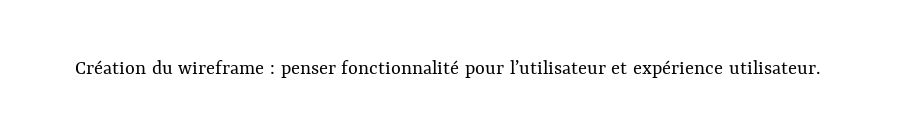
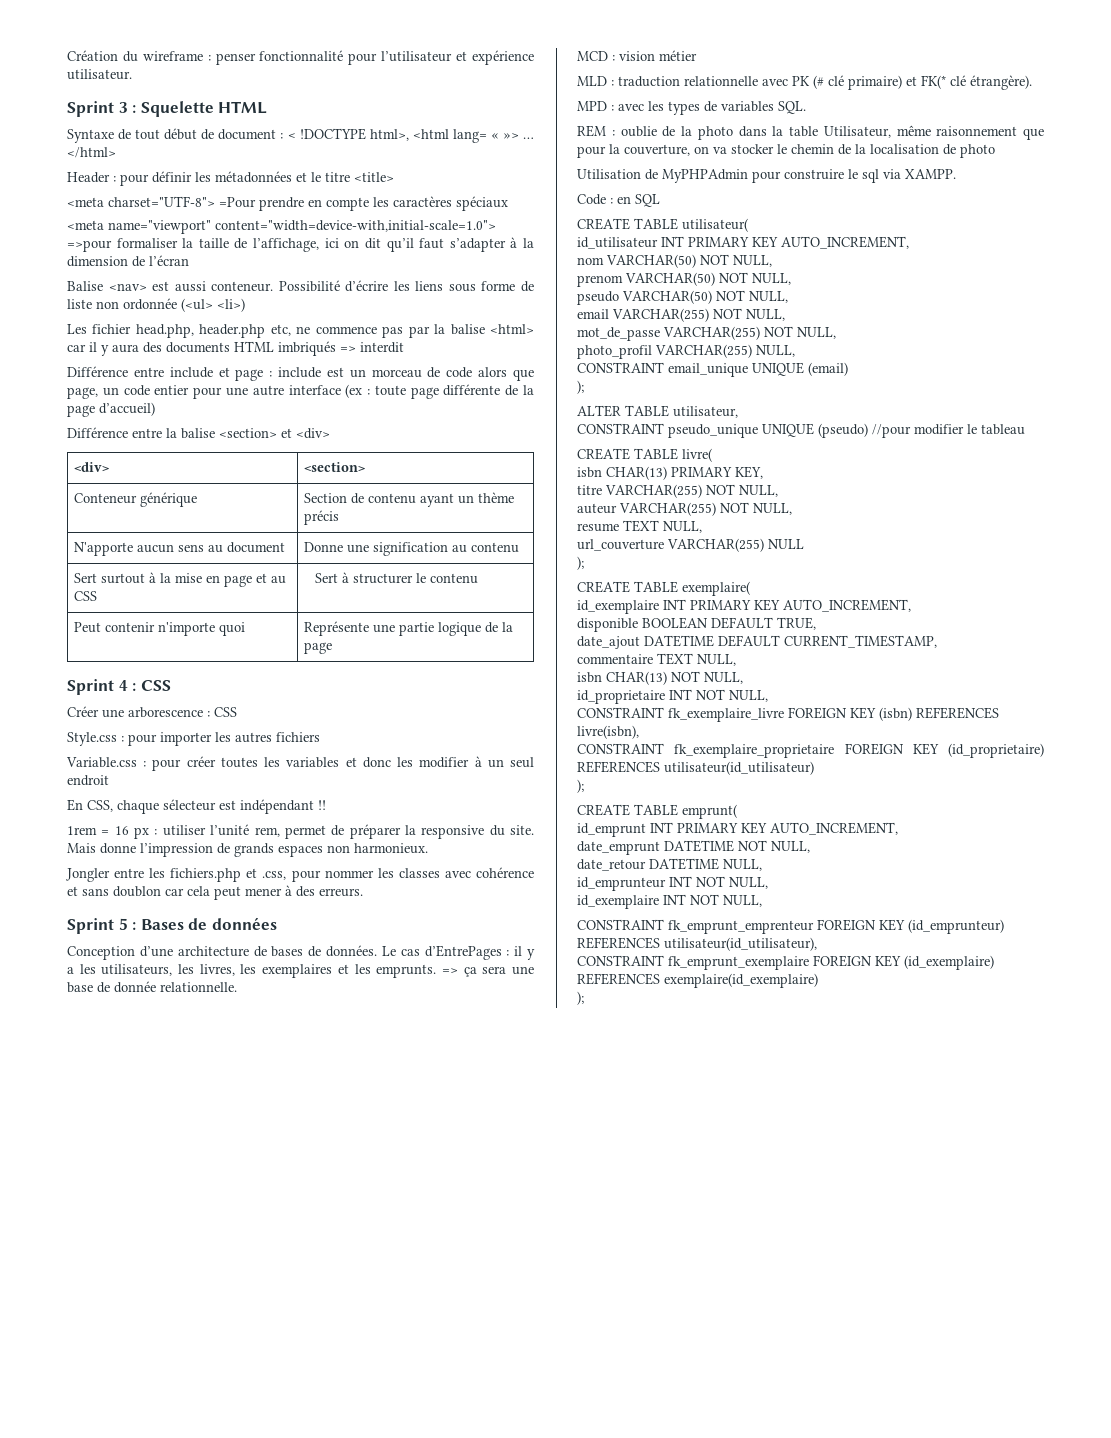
(820, 67) none -> [67,101,268,117] [67,128,534,143] [67,147,116,158] [67,171,394,186] [67,196,508,211] [67,220,496,234] [67,237,535,252] [67,255,189,267] [67,280,534,292] [67,298,245,312] [67,324,534,338] [67,341,404,356] [67,366,535,381] [67,384,534,399] [67,402,155,417] [67,427,330,439] [73,462,109,472] [303,462,365,472] [73,492,197,507] [303,492,514,507] [303,510,339,525] [73,542,285,556] [303,542,519,556] [73,572,286,587] [73,591,97,601] [314,572,478,584] [73,622,245,636] [303,621,513,636] [303,642,332,654] [67,679,171,695] [67,706,237,718] [67,732,320,746] [66,756,534,771] [67,775,109,786] [67,799,326,814] [67,824,534,839] [67,843,428,857] [66,867,534,882] [67,885,363,900] [67,917,277,934] [67,945,535,960] [67,964,534,978] [67,981,237,993] [577,50,697,61] [577,75,1032,90] [577,101,806,115] [577,125,1044,140] [577,144,995,158] [577,169,956,183] [577,194,660,207] [577,218,748,232] [577,236,909,249] [577,254,772,268] [577,272,791,287] [577,290,788,305] [577,308,785,322] [577,326,836,341] [577,344,795,359] [577,362,848,377] [577,380,584,394] [577,405,738,418] [577,423,1025,438] [577,448,712,462] [577,466,763,480] [577,484,778,498] [577,502,792,516] [577,520,702,533] [577,538,804,552] [577,556,584,570] [577,581,750,596] [577,599,911,614] [577,617,816,632] [577,635,937,649] [577,653,736,666] [577,671,743,685] [577,689,768,704] [577,707,999,722] [577,725,639,739] [577,743,1044,758] [577,761,814,775] [577,779,584,793] [577,804,737,819] [577,822,898,837] [577,840,810,855] [577,858,762,871] [577,876,768,891] [577,894,762,909] [577,919,1004,934] [577,937,817,951] [577,955,994,970] [577,973,818,988] [577,991,584,1005] // Sprint 3 : Squelette HTML // Syntaxe de tout début de document : < !DOCTYPE html>, <html lang= « »> … </html> // Header : pour définir les métadonnées et le titre <title> // <meta charset="UTF-8"> =Pour prendre en compte les caractères spéciaux // <meta name="viewport" content="width=device-with,initial-scale=1.0"> =>pour formaliser la taille de l’affichage, ici on dit qu’il faut s’adapter à la dimension de l’écran // Balise <nav> est aussi conteneur. Possibilité d’écrire les liens sous forme de liste non ordonnée (<ul> <li>) // Les fichier head.php, header.php etc, ne commence pas par la balise <html> car il y aura des documents HTML imbriqués => interdit // Différence entre include et page : include est un morceau de code alors que page, un code entier pour une autre interface (ex : toute page différente de la page d’accueil) // Différence entre la balise <section> et <div> // <div> | <section> // Conteneur générique | Section de contenu ayant un thème précis // N'apporte aucun sens au document | Donne une signification au contenu // Sert surtout à la mise en page et au CSS | Sert à structurer le contenu // Peut contenir n'importe quoi | Représente une partie logique de la page // Sprint 4 : CSS // Créer une arborescence : CSS // Style.css : pour importer les autres fichiers // Variable.css : pour créer toutes les variables et donc les modifier à un seul endroit // En CSS, chaque sélecteur est indépendant !! // 1rem = 16 px : utiliser l’unité rem, permet de préparer la responsive du site. Mais donne l’impression de grands espaces non harmonieux. // Jongler entre les fichiers.php et .css, pour nommer les classes avec cohérence et sans doublon car cela peut mener à des erreurs. // Sprint 5 : Bases de données // Conception d’une architecture de bases de données. Le cas d’EntrePages : il y a les utilisateurs, les livres, les exemplaires et les emprunts. => ça sera une base de donnée relationnelle. // MCD : vision métier // MLD : traduction relationnelle avec PK (# clé primaire) et FK(* clé étrangère). // MPD : avec les types de variables SQL. // REM : oublie de la photo dans la table Utilisateur, même raisonnement que pour la couverture, on va stocker le chemin de la localisation de photo // Utilisation de MyPHPAdmin pour construire le sql via XAMPP. // Code : en SQL // CREATE TABLE utilisateur( // id_utilisateur INT PRIMARY KEY AUTO_INCREMENT, // nom VARCHAR(50) NOT NULL, // prenom VARCHAR(50) NOT NULL, // pseudo VARCHAR(50) NOT NULL, // email VARCHAR(255) NOT NULL, // mot_de_passe VARCHAR(255) NOT NULL, // photo_profil VARCHAR(255) NULL, // CONSTRAINT email_unique UNIQUE (email) // ); // ALTER TABLE utilisateur, // CONSTRAINT pseudo_unique UNIQUE (pseudo) //pour modifier le tableau // CREATE TABLE livre( // isbn CHAR(13) PRIMARY KEY, // titre VARCHAR(255) NOT NULL, // auteur VARCHAR(255) NOT NULL, // resume TEXT NULL, // url_couverture VARCHAR(255) NULL // ); // CREATE TABLE exemplaire( // id_exemplaire INT PRIMARY KEY AUTO_INCREMENT, // disponible BOOLEAN DEFAULT TRUE, // date_ajout DATETIME DEFAULT CURRENT_TIMESTAMP, // commentaire TEXT NULL, // isbn CHAR(13) NOT NULL, // id_proprietaire INT NOT NULL, // CONSTRAINT fk_exemplaire_livre FOREIGN KEY (isbn) REFERENCES livre(isbn), // CONSTRAINT fk_exemplaire_proprietaire FOREIGN KEY (id_proprietaire) REFERENCES utilisateur(id_utilisateur) // ); // CREATE TABLE emprunt( // id_emprunt INT PRIMARY KEY AUTO_INCREMENT, // date_emprunt DATETIME NOT NULL, // date_retour DATETIME NULL, // id_emprunteur INT NOT NULL, // id_exemplaire INT NOT NULL, // CONSTRAINT fk_emprunt_emprenteur FOREIGN KEY (id_emprunteur) REFERENCES utilisateur(id_utilisateur), // CONSTRAINT fk_emprunt_exemplaire FOREIGN KEY (id_exemplaire) REFERENCES exemplaire(id_exemplaire) // );

